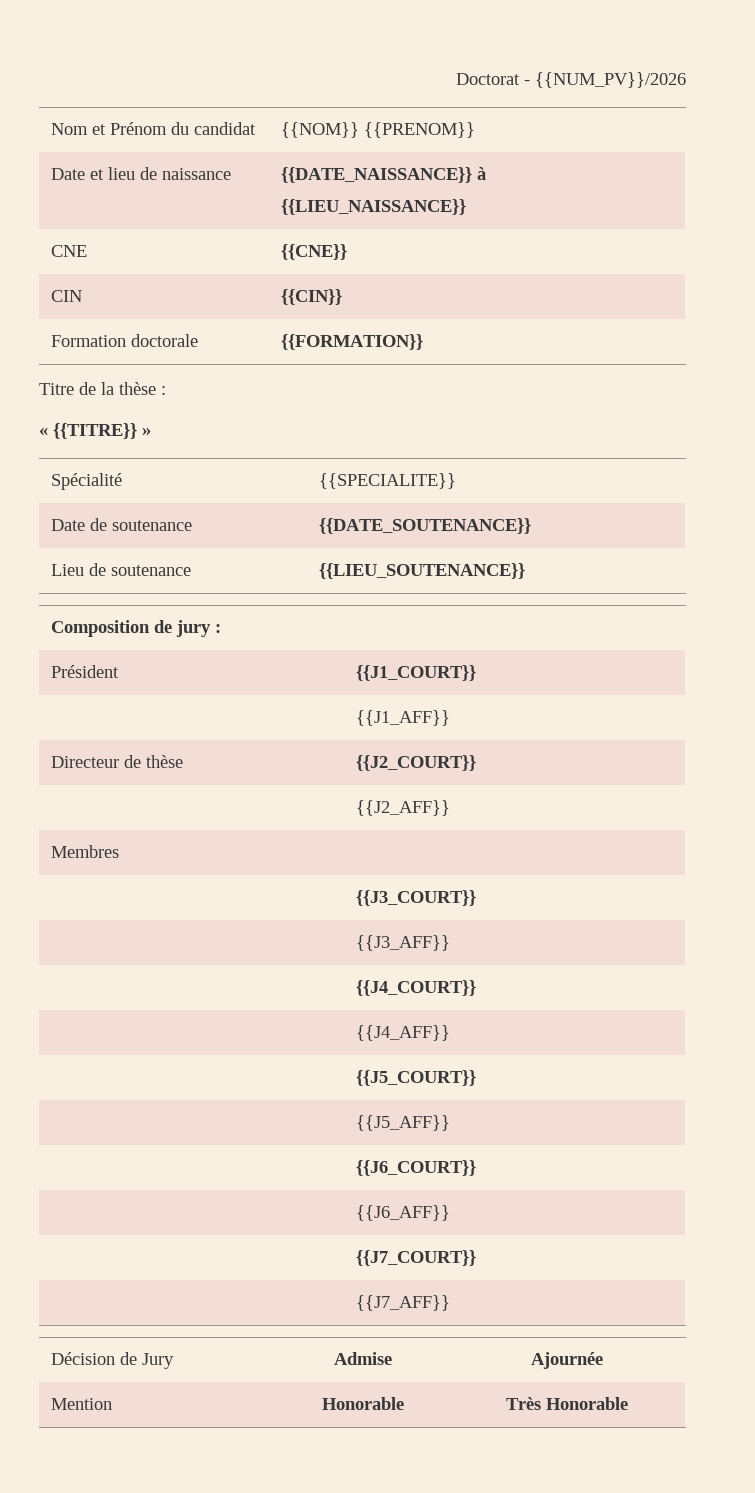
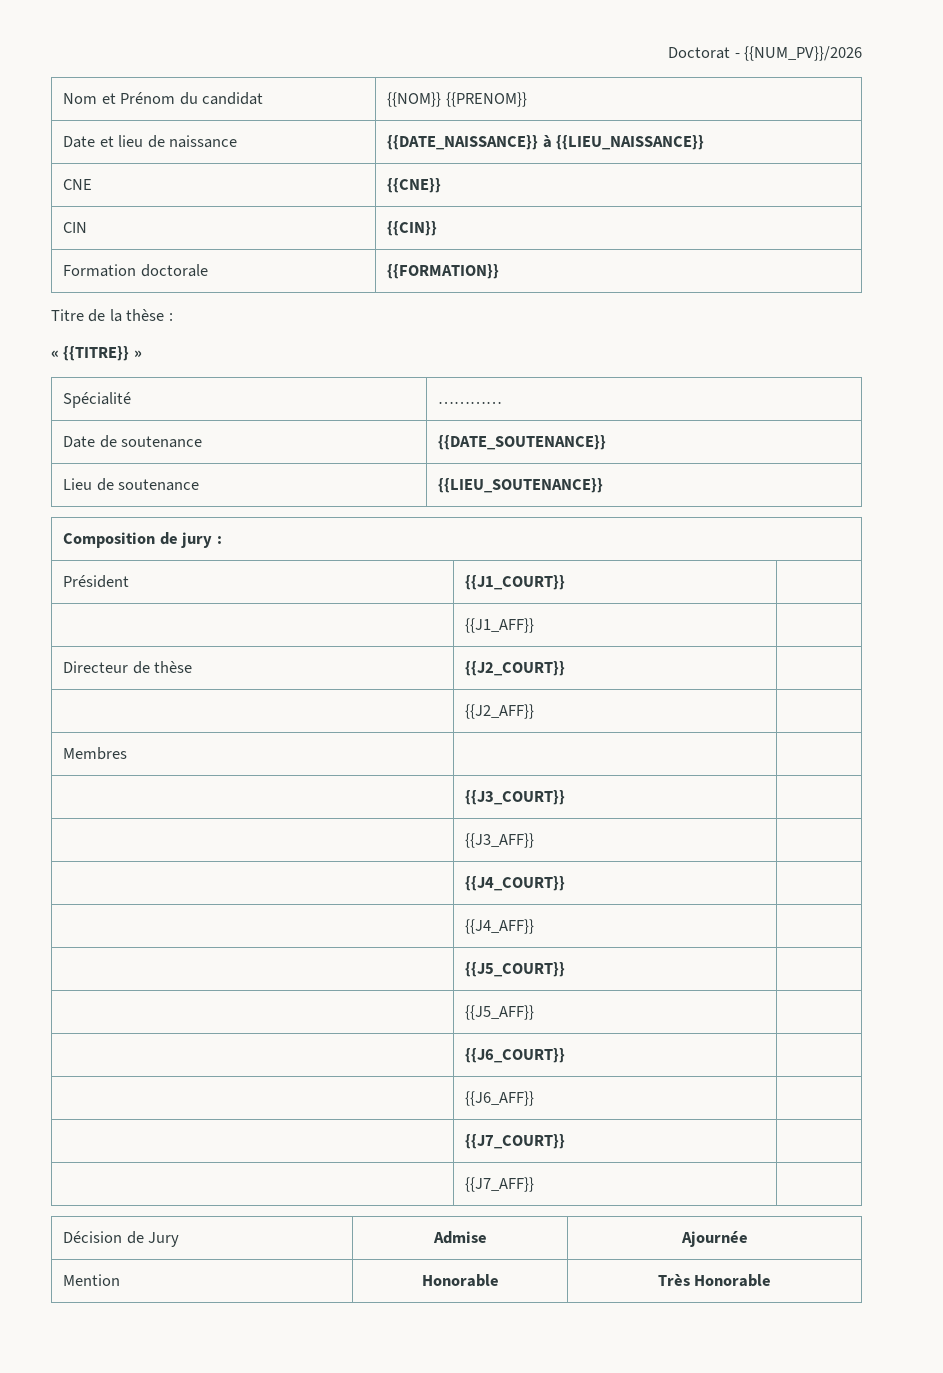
[319,473,457,489] {{SPECIALITE}} -> [438,401,503,404] …………

